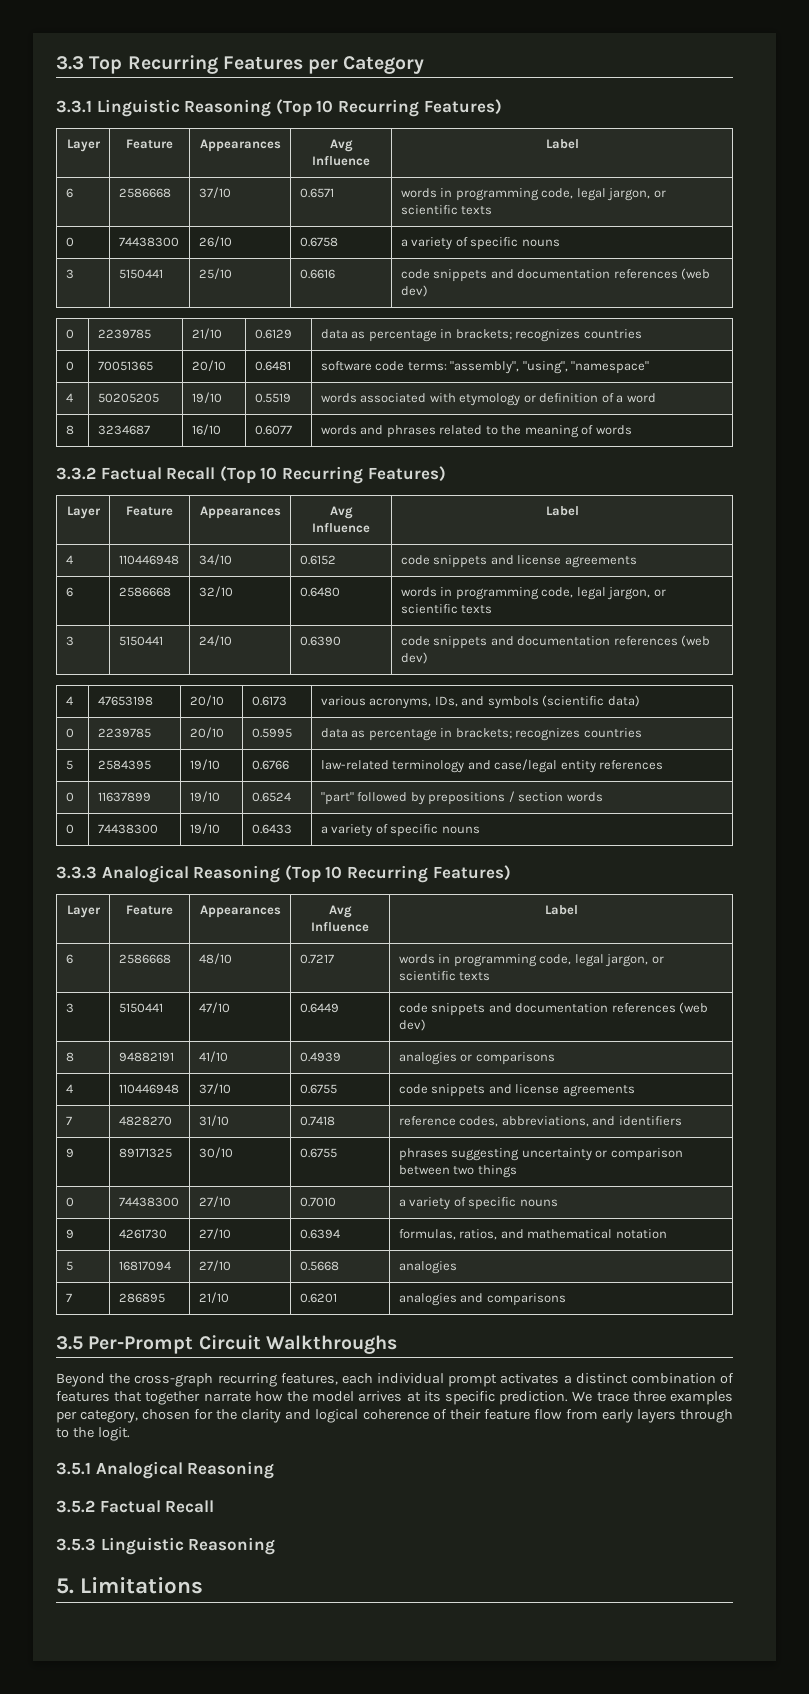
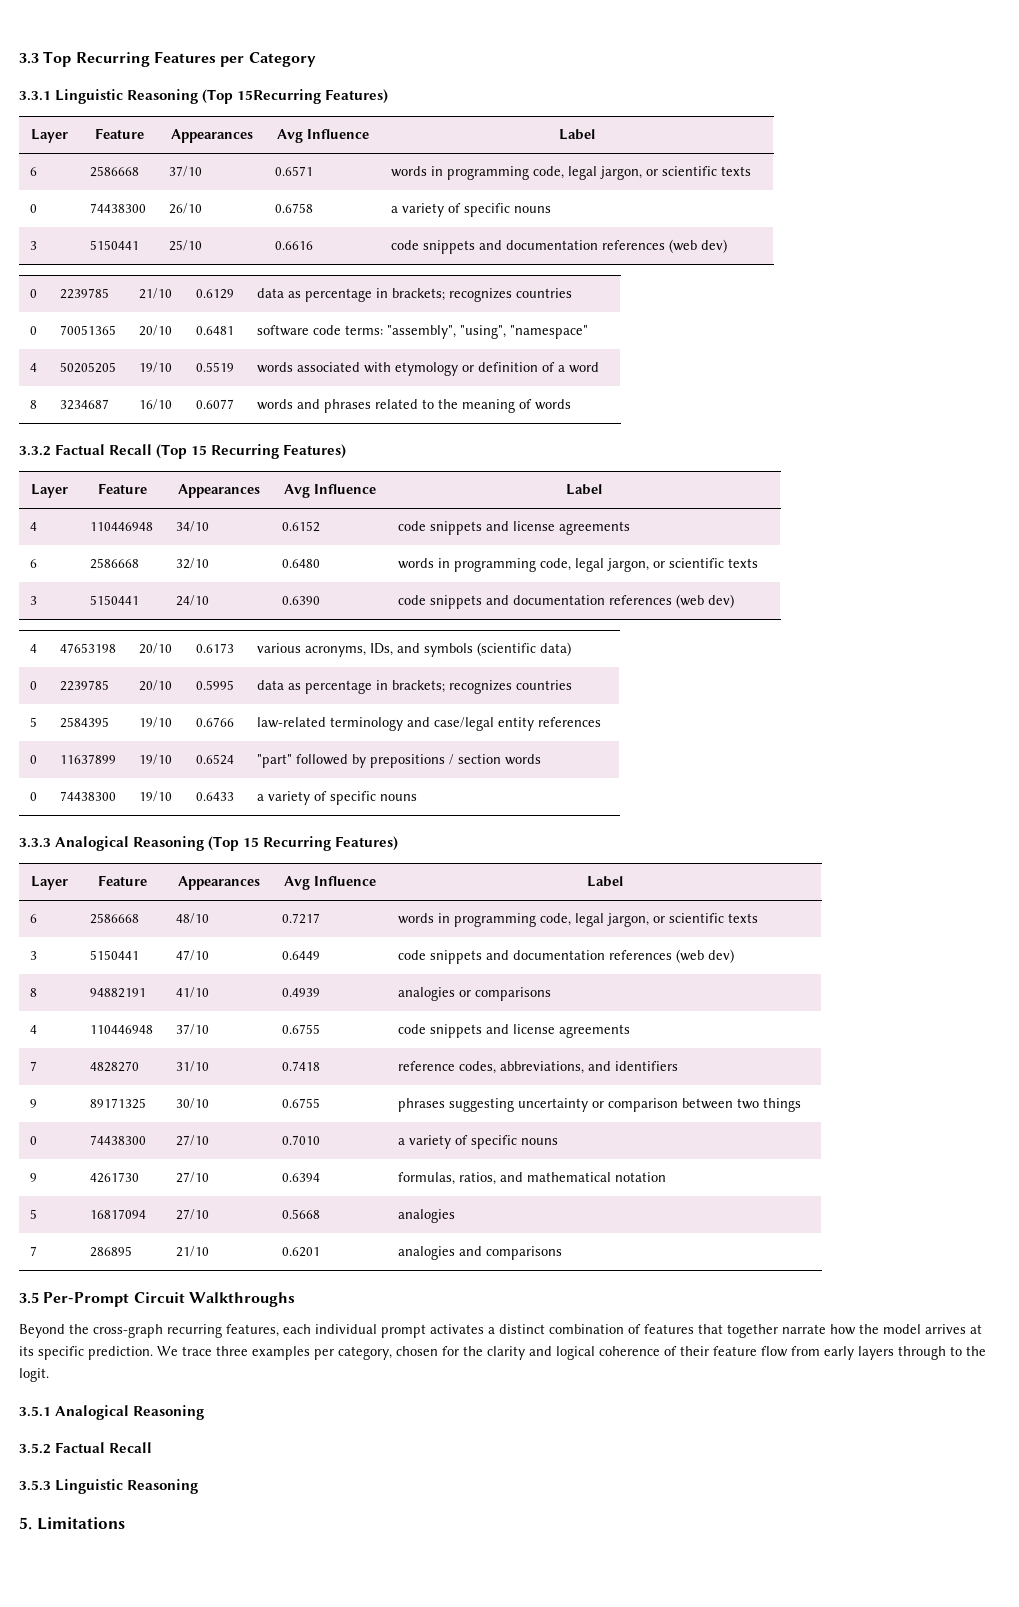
[316,99,419,117] 10 Recurring -> [237,89,322,104] 15Recurring
[260,467,278,480] 10 -> [191,445,208,455] 15
[325,866,343,879] 10 -> [243,837,260,847] 15

